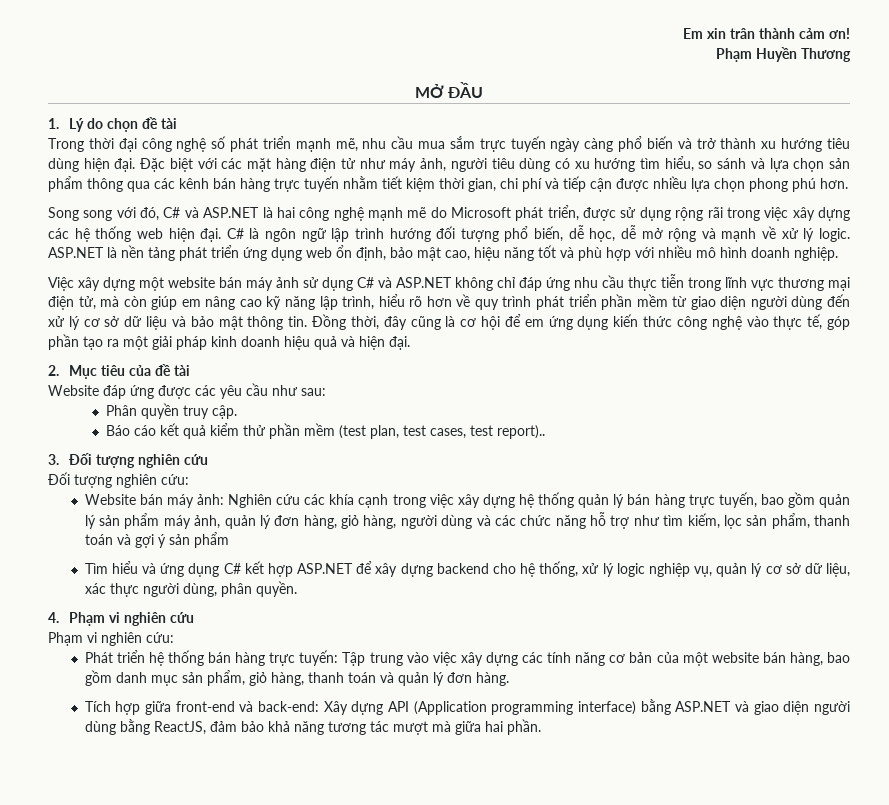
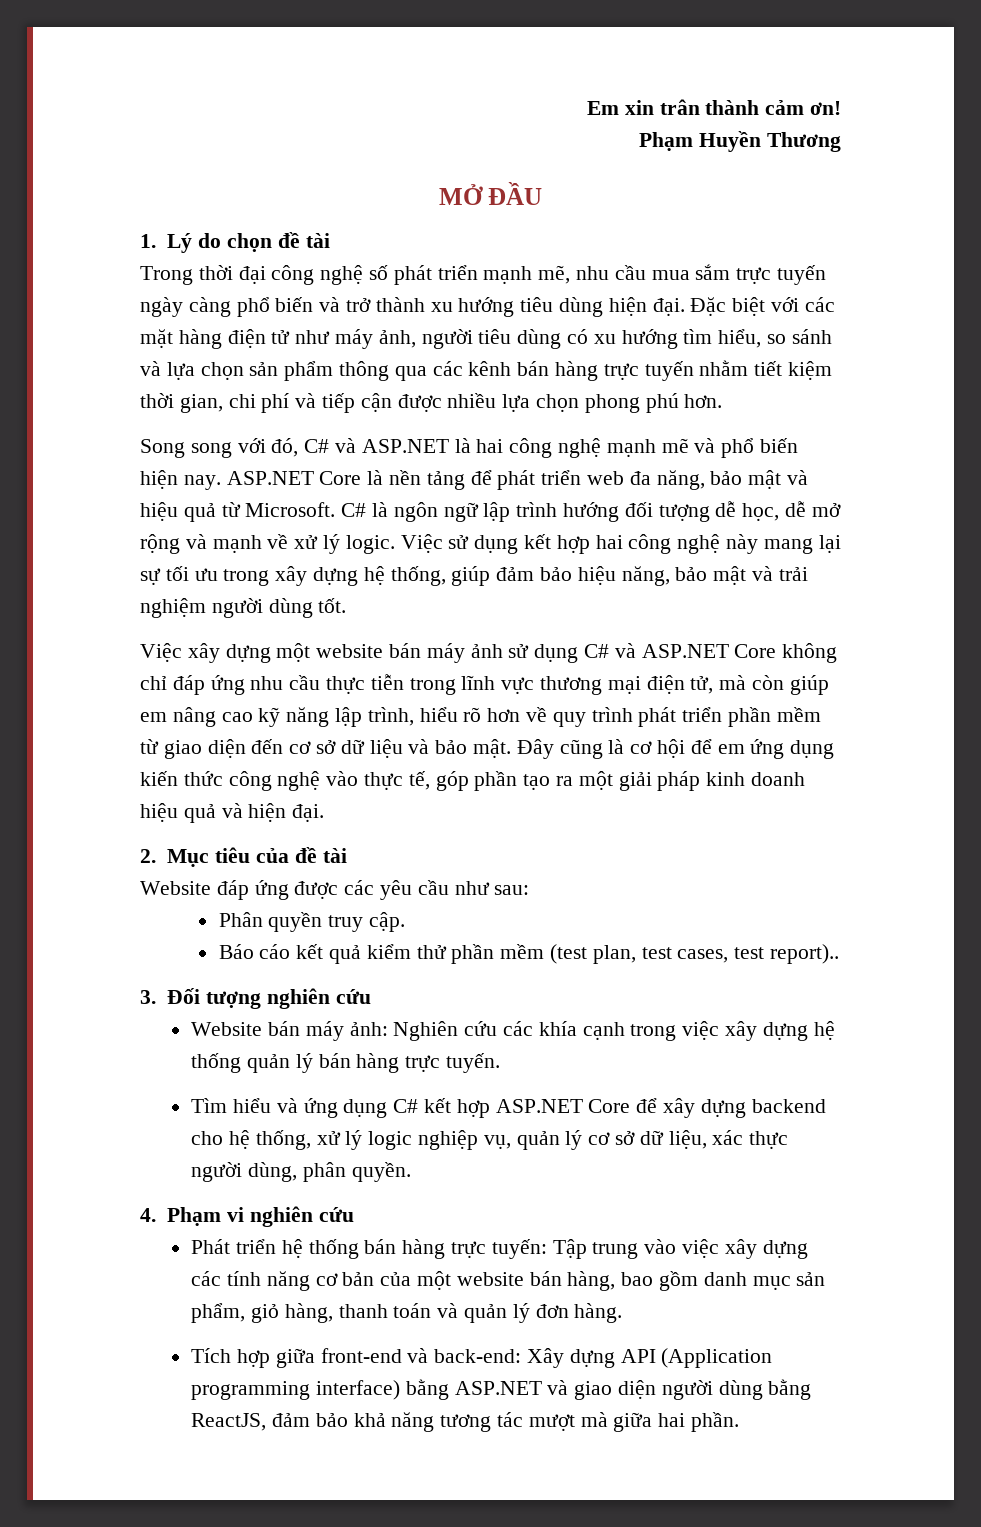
[430,205,851,221] [48,226,222,242] do Microsoft phát triển, được sử dụng rộng rãi trong việc xây dựng các hệ thống web hiện đại. -> [694,438,799,458] [140,470,809,490] [140,502,336,522] và phổ biến hiện nay. ASP.NET Core là nền tảng để phát triển web đa năng, bảo mật và hiệu quả từ Microsoft.
[504,226,564,242] phổ biến, -> (710, 513) none
[48,245,838,261] ASP.NET là nền tảng phát triển ứng dụng web ổn định, bảo mật cao, hiệu năng tốt và phù hợp với nhiều mô hình doanh nghiệp. -> [400,534,841,554] [140,566,808,586] [140,598,347,618] Việc sử dụng kết hợp hai công nghệ này mang lại sự tối ưu trong xây dựng hệ thống, giúp đảm bảo hiệu năng, bảo mật và trải nghiệm người dùng tốt.
(452, 282) none -> [734,644,777,658] Core
[750,294,850,310] [48,316,80,330] người dùng đến xử lý -> [251,739,284,754] đến
[218,314,407,330] mật thông tin. Đồng thời, đây -> [473,739,554,759] mật. Đây
[48,472,189,488] // Đối tượng nghiên cứu: -> (371, 996) none
[718,492,851,508] [84,512,851,529] [84,532,229,548] tuyến, bao gồm quản lý sản phẩm máy ảnh, quản lý đơn hàng, giỏ hàng, người dùng và các chức năng hỗ trợ như tìm kiếm, lọc sản phẩm, thanh toán và gợi ý sản phẩm -> [445,1053,500,1073] tuyến.
(354, 568) none -> [588,1099,631,1113] Core
[48,632,174,646] // Phạm vi nghiên cứu: -> (354, 1214) none

